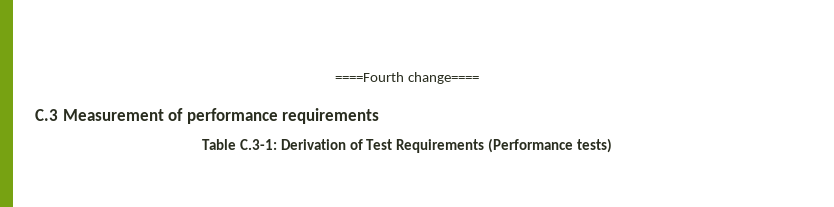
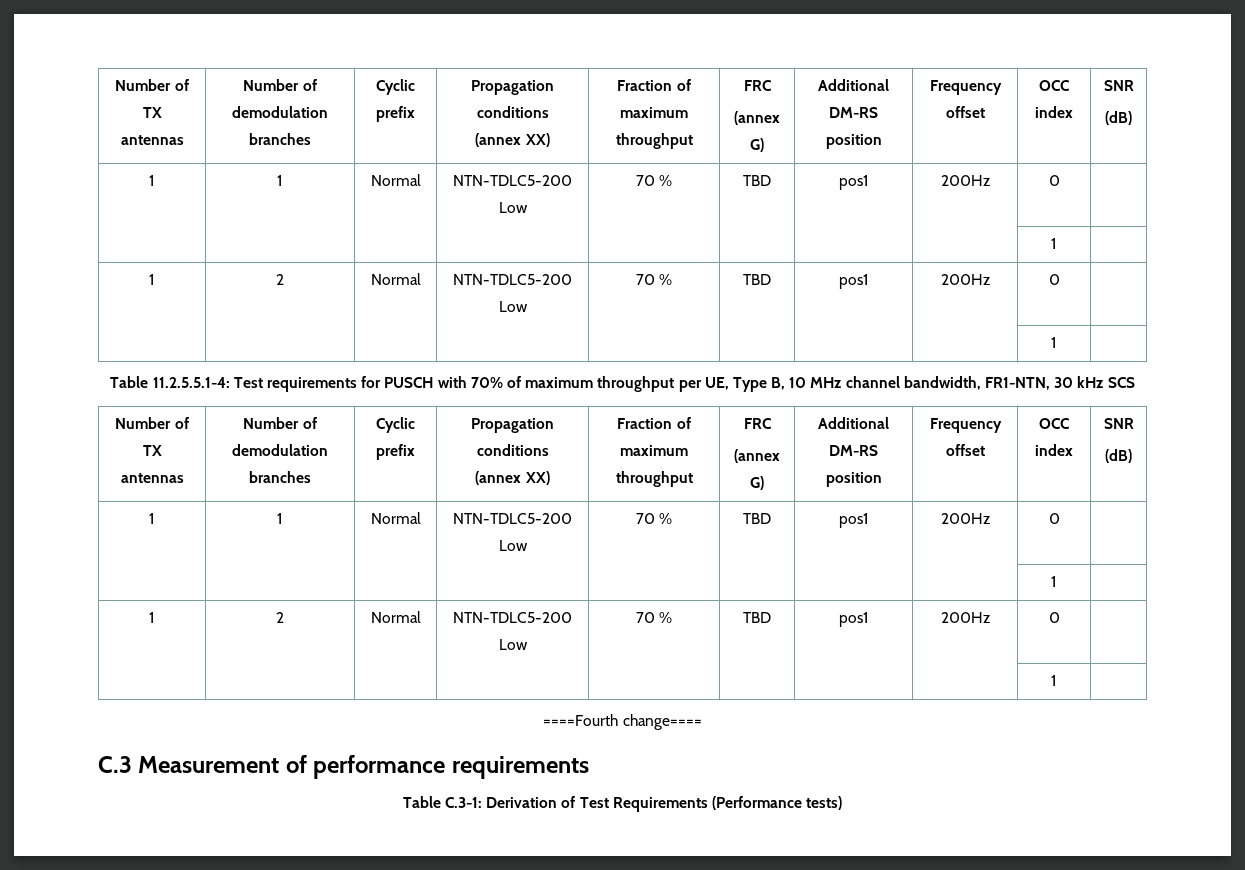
(335, 77) none -> [115,79,189,91] [142,107,162,118] [120,135,184,145] [243,79,317,91] [232,106,328,118] [249,133,311,145] [376,79,415,95] [376,106,415,122] [471,80,554,95] [476,106,549,118] [475,133,550,147] [617,79,691,91] [620,107,688,118] [615,133,693,149] [743,80,771,91] [734,111,780,125] [750,138,764,152] [818,79,889,91] [829,107,878,118] [825,134,882,149] [929,80,1002,95] [945,106,985,118] [1039,80,1069,91] [1035,106,1073,118] [1103,80,1134,91] [1105,111,1132,125] [149,175,155,186] [277,175,283,186] [370,174,421,186] [453,175,572,186] [498,202,528,213] [635,175,673,186] [743,175,771,186] [838,175,869,190] [940,175,990,186] [1048,175,1060,186] [1051,238,1057,249] [149,274,155,285] [276,274,284,285] [370,273,421,285] [453,274,572,285] [498,301,528,312] [635,274,673,285] [743,274,771,285] [838,274,869,289] [940,274,990,285] [1048,274,1060,285] [1051,337,1057,348] [110,376,1135,392] [115,417,189,429] [142,445,162,456] [120,473,184,483] [243,417,317,429] [232,444,328,456] [249,471,311,483] [376,417,415,433] [376,444,415,460] [471,418,554,433] [476,444,549,456] [475,471,550,485] [617,417,691,429] [620,445,688,456] [615,471,693,487] [743,418,771,429] [734,449,780,463] [750,476,764,490] [818,417,889,429] [829,445,878,456] [825,472,882,487] [929,418,1002,433] [945,444,985,456] [1039,418,1069,429] [1035,444,1073,456] [1103,418,1134,429] [1105,449,1132,463] [149,513,155,524] [277,513,283,524] [370,512,421,524] [453,513,572,524] [498,540,528,551] [635,513,673,524] [743,513,771,524] [838,513,869,528] [940,513,990,524] [1048,513,1060,524] [1051,576,1057,587] [149,612,155,623] [276,612,284,623] [370,611,421,623] [453,612,572,623] [498,639,528,650] [635,612,673,623] [743,612,771,623] [838,612,869,627] [940,612,990,623] [1048,612,1060,623] [1051,675,1057,686] Number of TX antennas | Number of demodulation branches | Cyclic prefix | Propagation conditions // (annex XX) | Fraction of maximum throughput | FRC // (annex G) | Additional DM-RS position | Frequency offset | OCC index | SNR // (dB) // 1 | 1 | Normal | NTN-TDLC5-200 Low | 70 % | TBD | pos1 | 200Hz | 0 | // | | | | | | | | 1 | // 1 | 2 | Normal | NTN-TDLC5-200 Low | 70 % | TBD | pos1 | 200Hz | 0 | // | | | | | | | | 1 | // Table 11.2.5.5.1-4: Test requirements for PUSCH with 70% of maximum throughput per UE, Type B, 10 MHz channel bandwidth, FR1-NTN, 30 kHz SCS // Number of TX antennas | Number of demodulation branches | Cyclic prefix | Propagation conditions // (annex XX) | Fraction of maximum throughput | FRC // (annex G) | Additional DM-RS position | Frequency offset | OCC index | SNR // (dB) // 1 | 1 | Normal | NTN-TDLC5-200 Low | 70 % | TBD | pos1 | 200Hz | 0 | // | | | | | | | | 1 | // 1 | 2 | Normal | NTN-TDLC5-200 Low | 70 % | TBD | pos1 | 200Hz | 0 | // | | | | | | | | 1 | //

